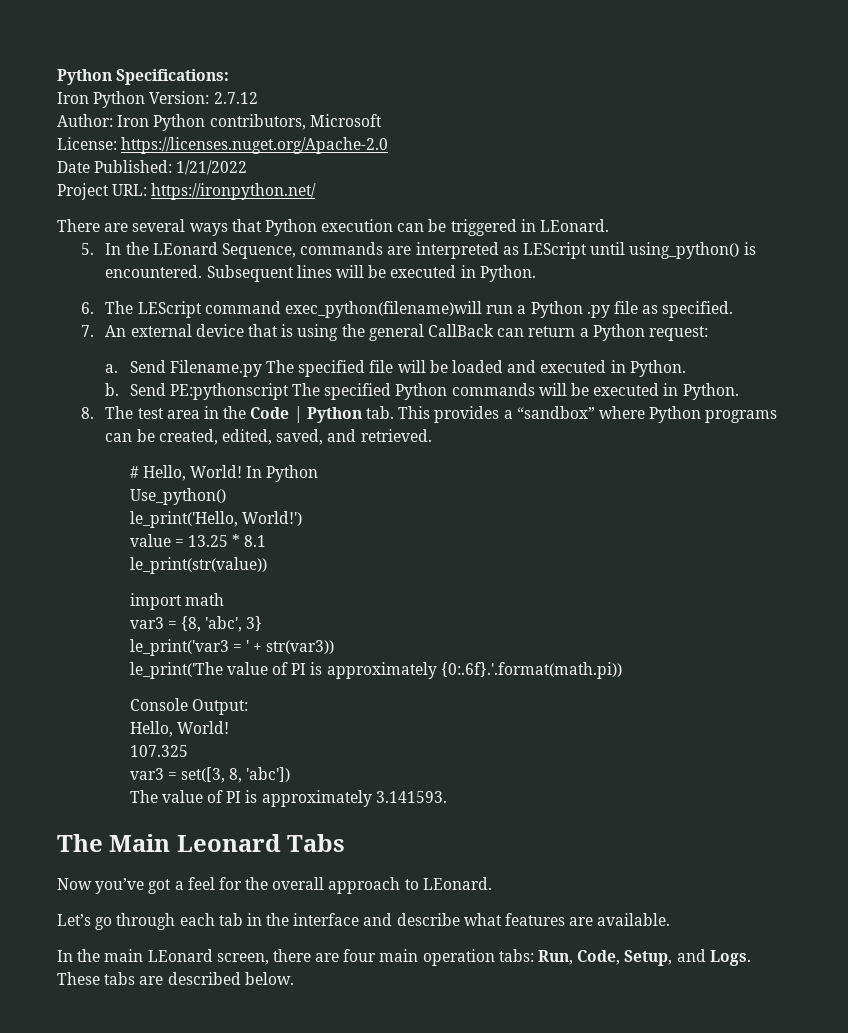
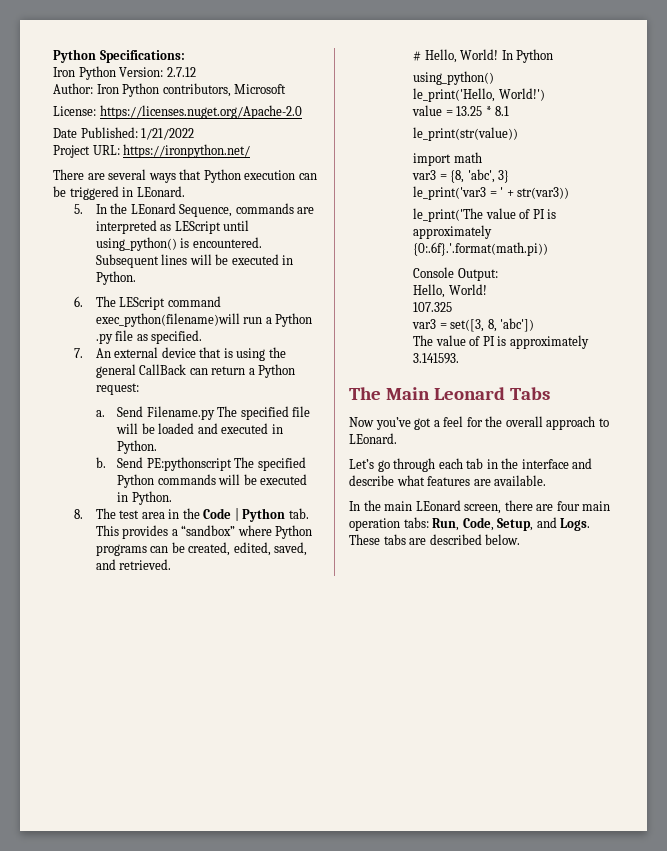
[129,488,226,505] Use_python() -> [413,71,495,85] using_python()

